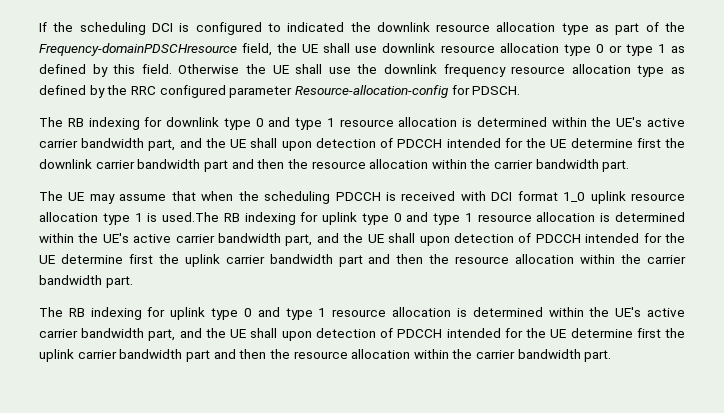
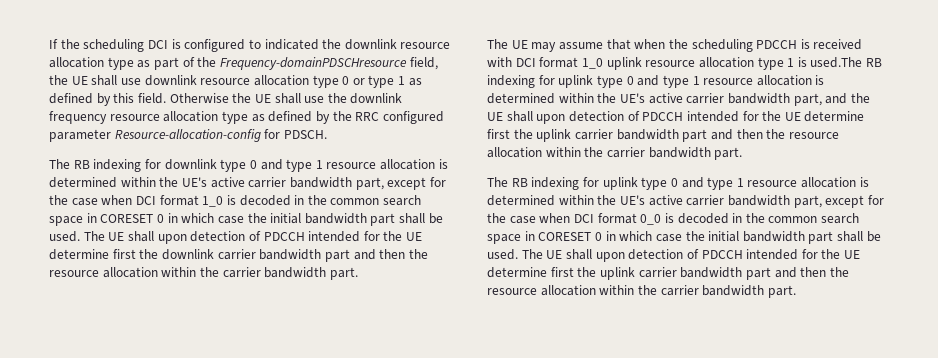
[179,138,226,148] and the -> [387,177,446,190] [49,195,422,207] [49,213,443,226] [49,231,105,242] except for the case when DCI format 1_0 is decoded in the common search space in CORESET 0 in which case the initial bandwidth part shall be used. The
[179,328,226,338] and the -> [825,195,884,208] [487,213,860,225] [487,231,881,244] [487,249,543,260] except for the case when DCI format 0_0 is decoded in the common search space in CORESET 0 in which case the initial bandwidth part shall be used. The

